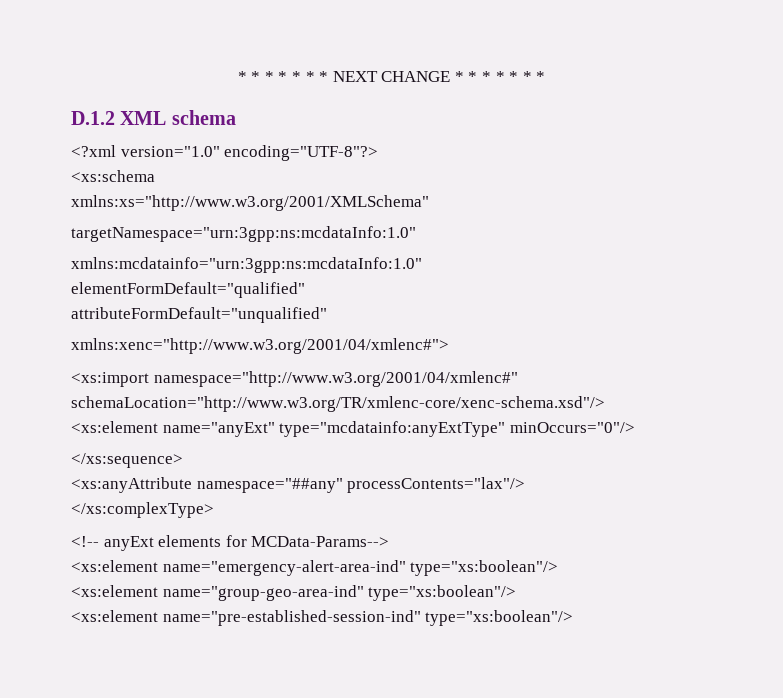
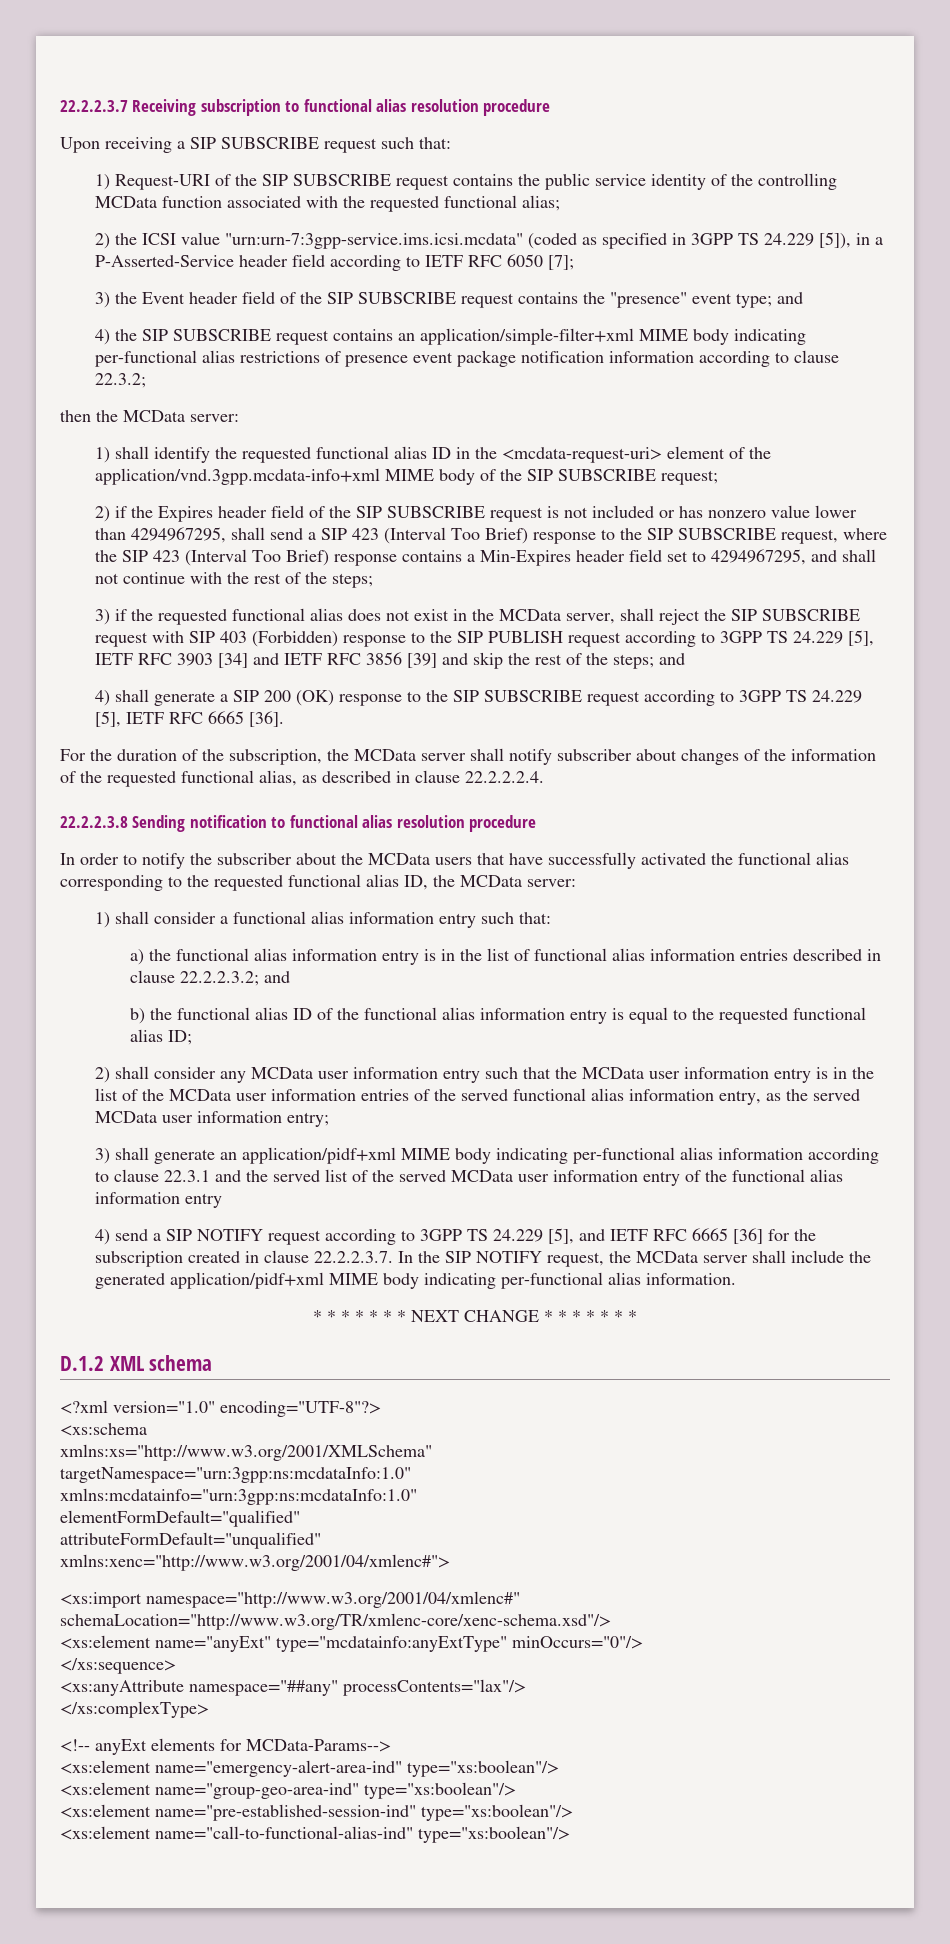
(237, 76) none -> [60,99,551,116] [60,137,451,153] [95,173,838,190] [95,195,561,212] [95,232,884,249] [95,254,575,271] [95,291,804,308] [95,328,807,345] [95,350,840,367] [95,373,147,388] [60,410,239,422] [95,446,772,463] [95,468,719,485] [95,505,858,522] [95,527,888,544] [95,549,877,566] [95,572,374,588] [95,608,861,625] [95,630,875,647] [95,652,686,669] [95,689,863,706] [95,711,285,727] [60,748,876,765] [60,770,544,787] [60,815,537,832] [60,852,849,869] [60,874,576,891] [95,911,552,928] [130,948,882,965] [130,970,291,986] [130,1007,867,1024] [130,1029,193,1045] [95,1066,875,1083] [95,1088,861,1105] [95,1111,330,1127] [95,1147,880,1164] [95,1169,844,1186] [95,1192,223,1208] [95,1228,817,1245] [95,1250,872,1267] [95,1272,737,1289] 22.2.2.3.7 Receiving subscription to functional alias resolution procedure // Upon receiving a SIP SUBSCRIBE request such that: // 1) Request-URI of the SIP SUBSCRIBE request contains the public service identity of the controlling MCData function associated with the requested functional alias; // 2) the ICSI value "urn:urn-7:3gpp-service.ims.icsi.mcdata" (coded as specified in 3GPP TS 24.229 [5]), in a P-Asserted-Service header field according to IETF RFC 6050 [7]; // 3) the Event header field of the SIP SUBSCRIBE request contains the "presence" event type; and // 4) the SIP SUBSCRIBE request contains an application/simple-filter+xml MIME body indicating per-functional alias restrictions of presence event package notification information according to clause 22.3.2; // then the MCData server: // 1) shall identify the requested functional alias ID in the <mcdata-request-uri> element of the application/vnd.3gpp.mcdata-info+xml MIME body of the SIP SUBSCRIBE request; // 2) if the Expires header field of the SIP SUBSCRIBE request is not included or has nonzero value lower than 4294967295, shall send a SIP 423 (Interval Too Brief) response to the SIP SUBSCRIBE request, where the SIP 423 (Interval Too Brief) response contains a Min-Expires header field set to 4294967295, and shall not continue with the rest of the steps; // 3) if the requested functional alias does not exist in the MCData server, shall reject the SIP SUBSCRIBE request with SIP 403 (Forbidden) response to the SIP PUBLISH request according to 3GPP TS 24.229 [5], IETF RFC 3903 [34] and IETF RFC 3856 [39] and skip the rest of the steps; and // 4) shall generate a SIP 200 (OK) response to the SIP SUBSCRIBE request according to 3GPP TS 24.229 [5], IETF RFC 6665 [36]. // For the duration of the subscription, the MCData server shall notify subscriber about changes of the information of the requested functional alias, as described in clause 22.2.2.2.4. // 22.2.2.3.8 Sending notification to functional alias resolution procedure // In order to notify the subscriber about the MCData users that have successfully activated the functional alias corresponding to the requested functional alias ID, the MCData server: // 1) shall consider a functional alias information entry such that: // a) the functional alias information entry is in the list of functional alias information entries described in clause 22.2.2.3.2; and // b) the functional alias ID of the functional alias information entry is equal to the requested functional alias ID; // 2) shall consider any MCData user information entry such that the MCData user information entry is in the list of the MCData user information entries of the served functional alias information entry, as the served MCData user information entry; // 3) shall generate an application/pidf+xml MIME body indicating per-functional alias information according to clause 22.3.1 and the served list of the served MCData user information entry of the functional alias information entry // 4) send a SIP NOTIFY request according to 3GPP TS 24.229 [5], and IETF RFC 6665 [36] for the subscription created in clause 22.2.2.3.7. In the SIP NOTIFY request, the MCData server shall include the generated application/pidf+xml MIME body indicating per-functional alias information. //
(574, 618) none -> [60,1826,570,1843] // <xs:element name="call-to-functional-alias-ind" type="xs:boolean"/>

